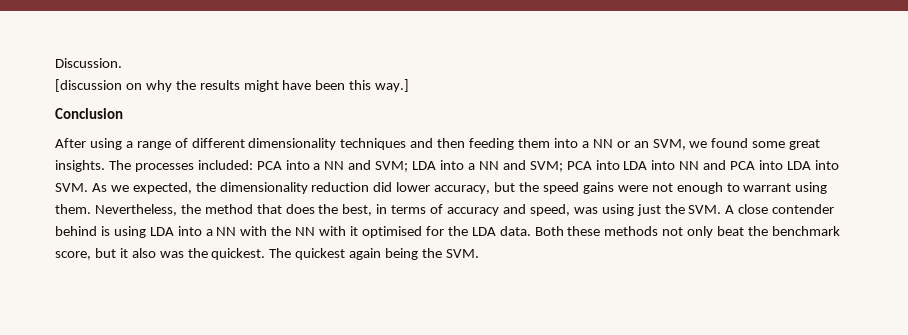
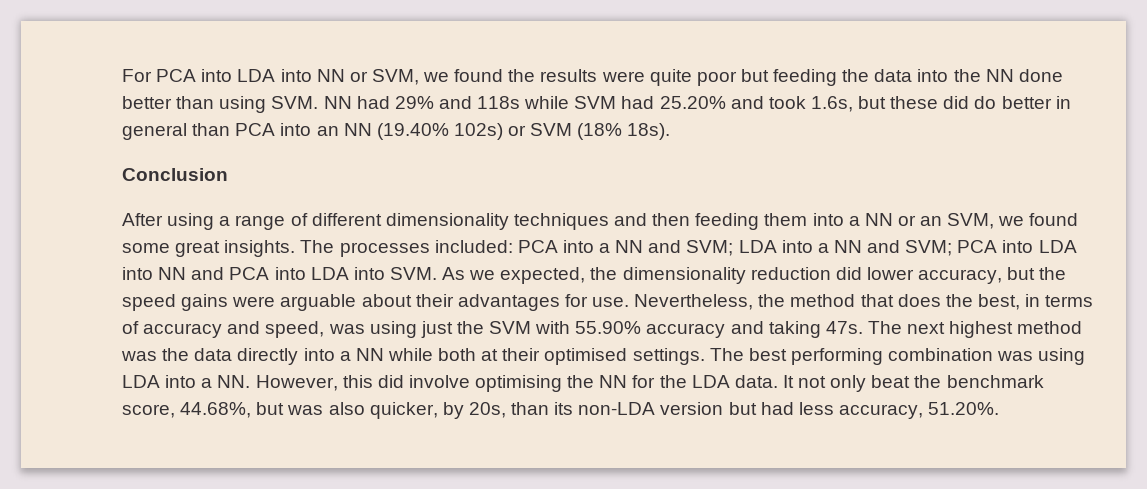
[55,58,122,68] [55,79,410,92] Discussion. // [discussion on why the results might have been this way.] -> [122,69,1063,86] [122,96,1071,113] [122,123,671,140] For PCA into LDA into NN or SVM, we found the results were quite poor but feeding the data into the NN done better than using SVM. NN had 29% and 118s while SVM had 25.20% and took 1.6s, but these did do better in general than PCA into an NN (19.40% 102s) or SVM (18% 18s).
[651,182,828,194] [55,204,91,214] not enough to warrant using them. -> [280,294,630,311] arguable about their advantages for use.
[688,204,835,214] [55,226,422,238] SVM. A close contender behind is using LDA into a NN with the NN with it optimised -> [489,321,1083,338] [121,348,1086,365] [122,375,628,392] SVM with 55.90% accuracy and taking 47s. The next highest method was the data directly into a NN while both at their optimised settings. The best performing combination was using LDA into a NN. However, this did involve optimising the NN
[534,226,659,236] Both these methods -> [782,375,794,388] It
[94,248,479,260] but it also was the quickest. The quickest again being the SVM. -> [180,402,1000,419] 44.68%, but was also quicker, by 20s, than its non-LDA version but had less accuracy, 51.20%.

